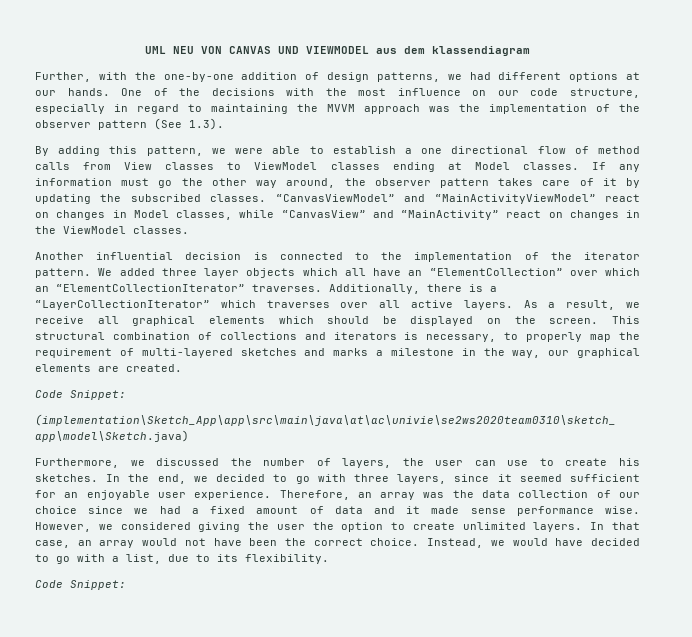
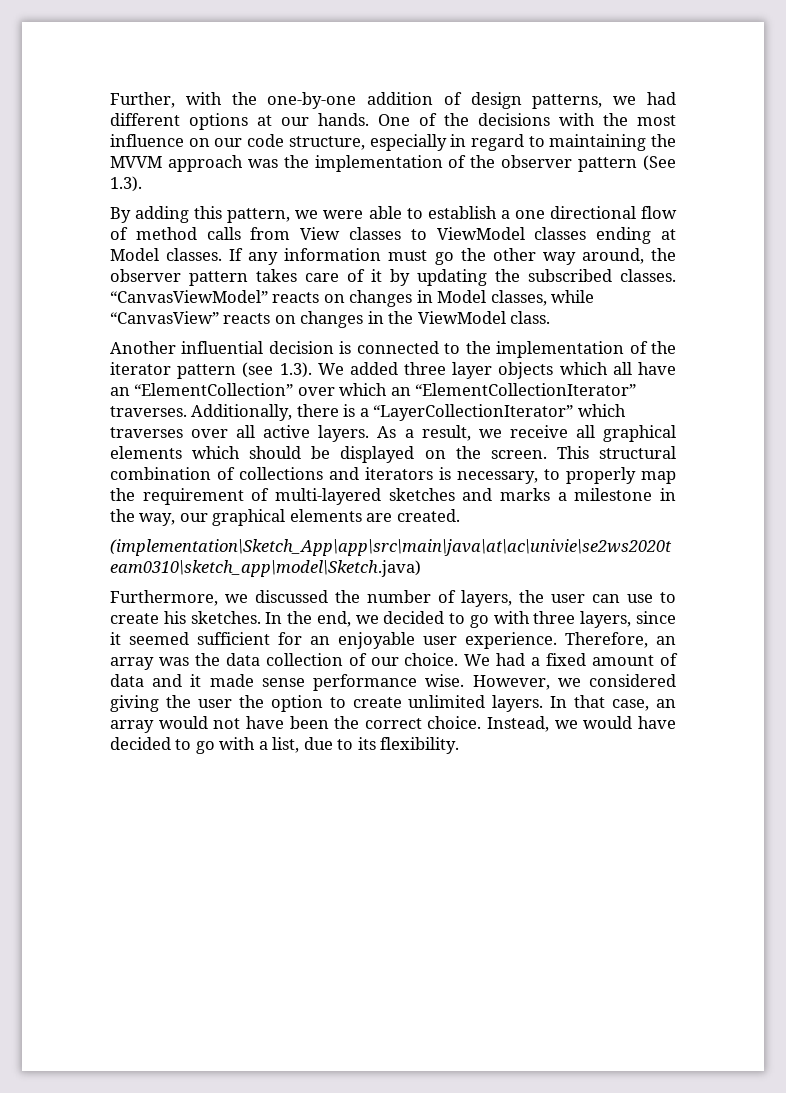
[145,46,530,56] UML NEU VON CANVAS UND VIEWMODEL aus dem klassendiagram // -> (110, 100) none
[404,194,640,204] and “MainActivityViewModel” react -> [272,292,320,303] reacts
[372,210,542,220] and “MainActivity” react -> [223,313,271,324] reacts
[133,226,189,234] classes. -> [510,311,551,324] class.
[35,268,91,278] pattern. -> [177,362,312,379] pattern (see 1.3).
[35,390,126,400] // Code Snippet: -> (460, 515) none
[35,506,149,514] choice since we -> [404,653,491,666] choice. We
[35,580,126,590] // Code Snippet: -> (460, 745) none

